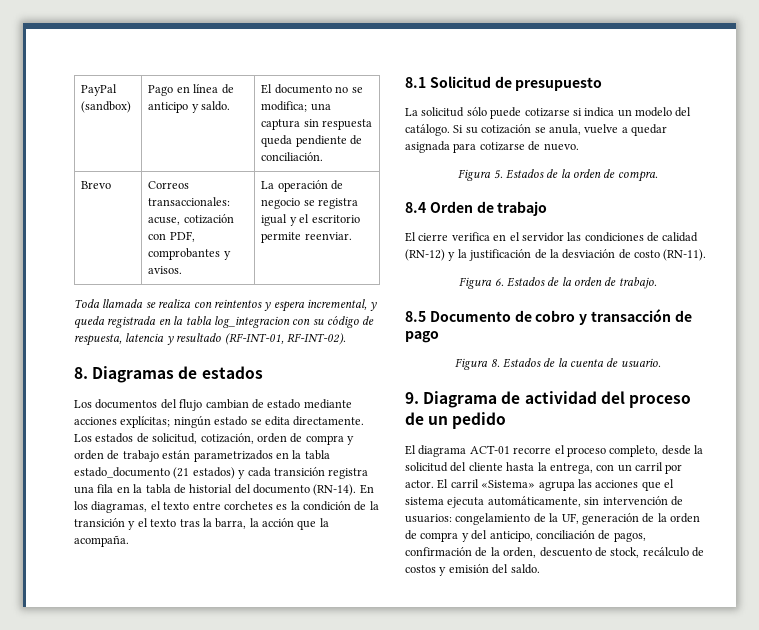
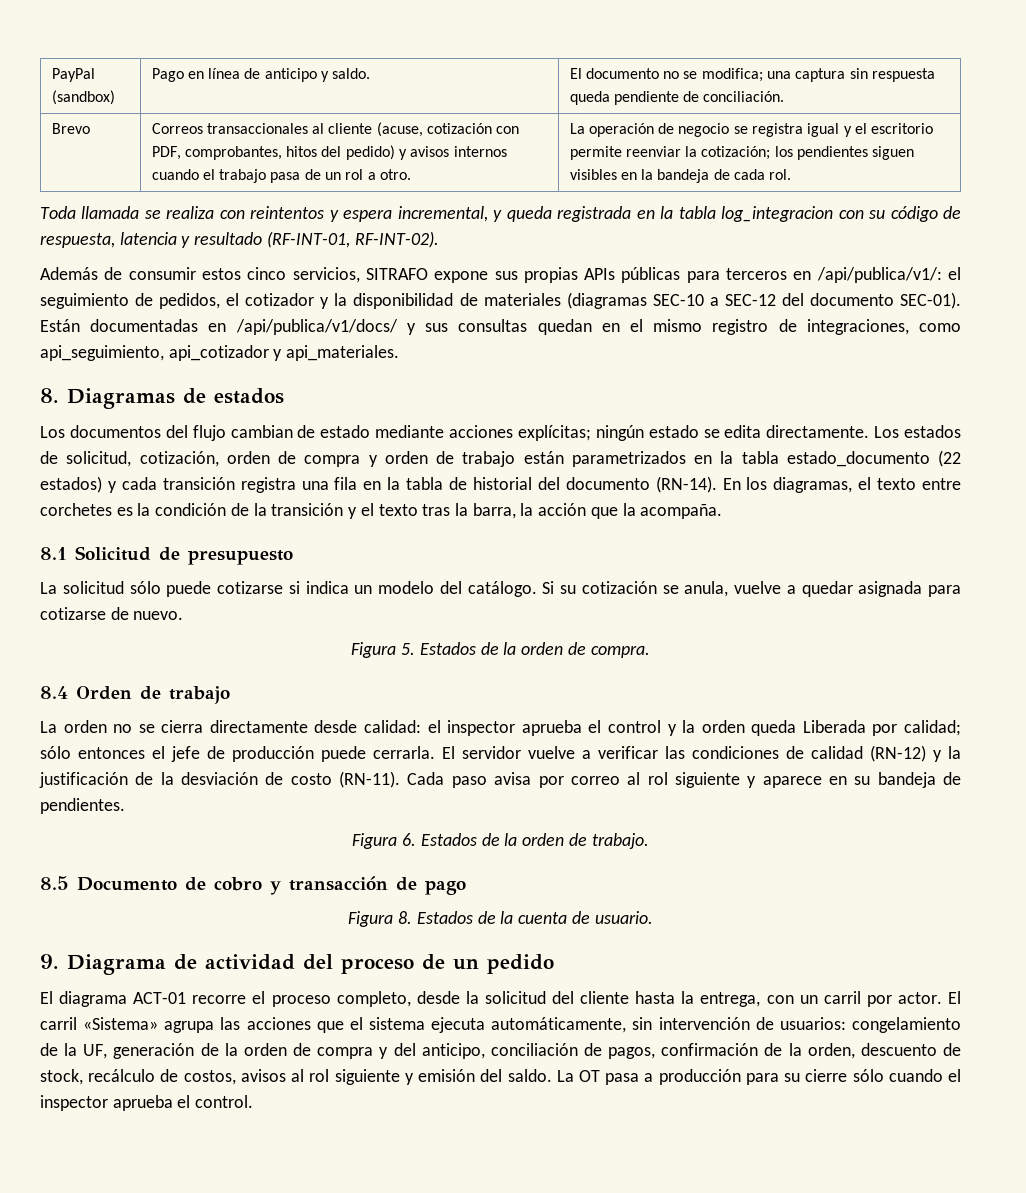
[148,197,231,206] [148,214,234,225] [148,231,195,242] [148,248,231,260] [148,266,183,274] transaccionales: acuse, cotización con PDF, comprobantes y avisos. -> [206,122,520,137] [151,145,507,160] [151,169,412,183] transaccionales al cliente (acuse, cotización con PDF, comprobantes, hitos del pedido) y avisos internos cuando el trabajo pasa de un rol a otro.
[304,232,352,240] reenviar. -> [625,146,915,160] [569,169,792,183] reenviar la cotización; los pendientes siguen visibles en la bandeja de cada rol.
(346, 339) none -> [40,267,961,283] [40,292,961,309] [40,319,961,335] [40,345,400,361] // Además de consumir estos cinco servicios, SITRAFO expone sus propias APIs públicas para terceros en /api/publica/v1/: el seguimiento de pedidos, el cotizador y la disponibilidad de materiales (diagramas SEC-10 a SEC-12 del documento SEC-01). Están documentadas en /api/publica/v1/docs/ y sus consultas quedan en el mismo registro de integraciones, como api_seguimiento, api_cotizador y api_materiales.
[173,467,190,479] (21 -> [938,450,961,467] (22
[405,232,564,242] El cierre verifica en el servidor -> [40,720,961,736] [40,746,658,762] La orden no se cierra directamente desde calidad: el inspector aprueba el control y la orden queda Liberada por calidad; sólo entonces el jefe de producción puede cerrarla. El servidor vuelve a verificar
(707, 255) none -> [407,772,962,788] [40,798,125,814] Cada paso avisa por correo al rol siguiente y aparece en su bandeja de pendientes.
[405,564,540,576] costos y emisión del saldo. -> [183,1069,962,1085] [40,1095,254,1111] costos, avisos al rol siguiente y emisión del saldo. La OT pasa a producción para su cierre sólo cuando el inspector aprueba el control.

